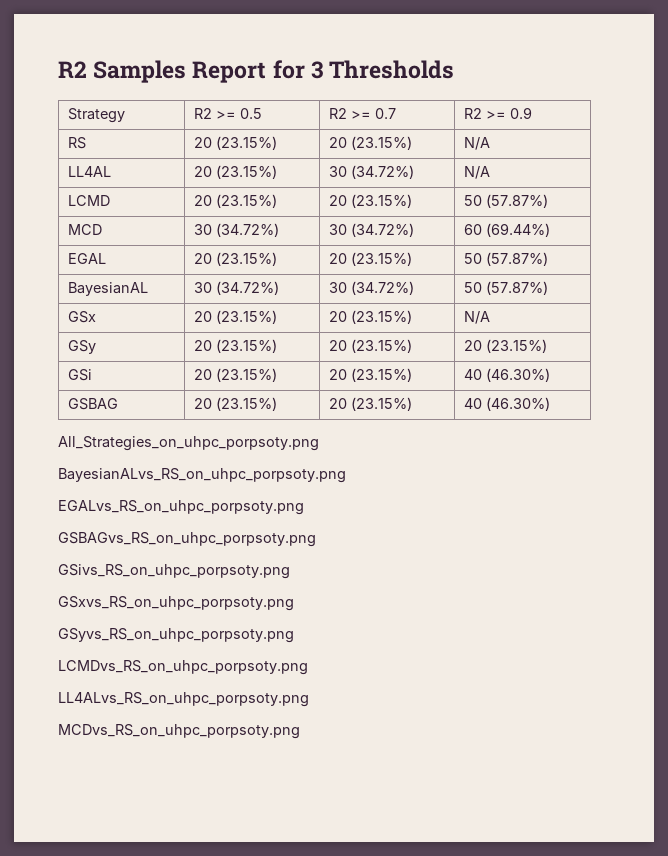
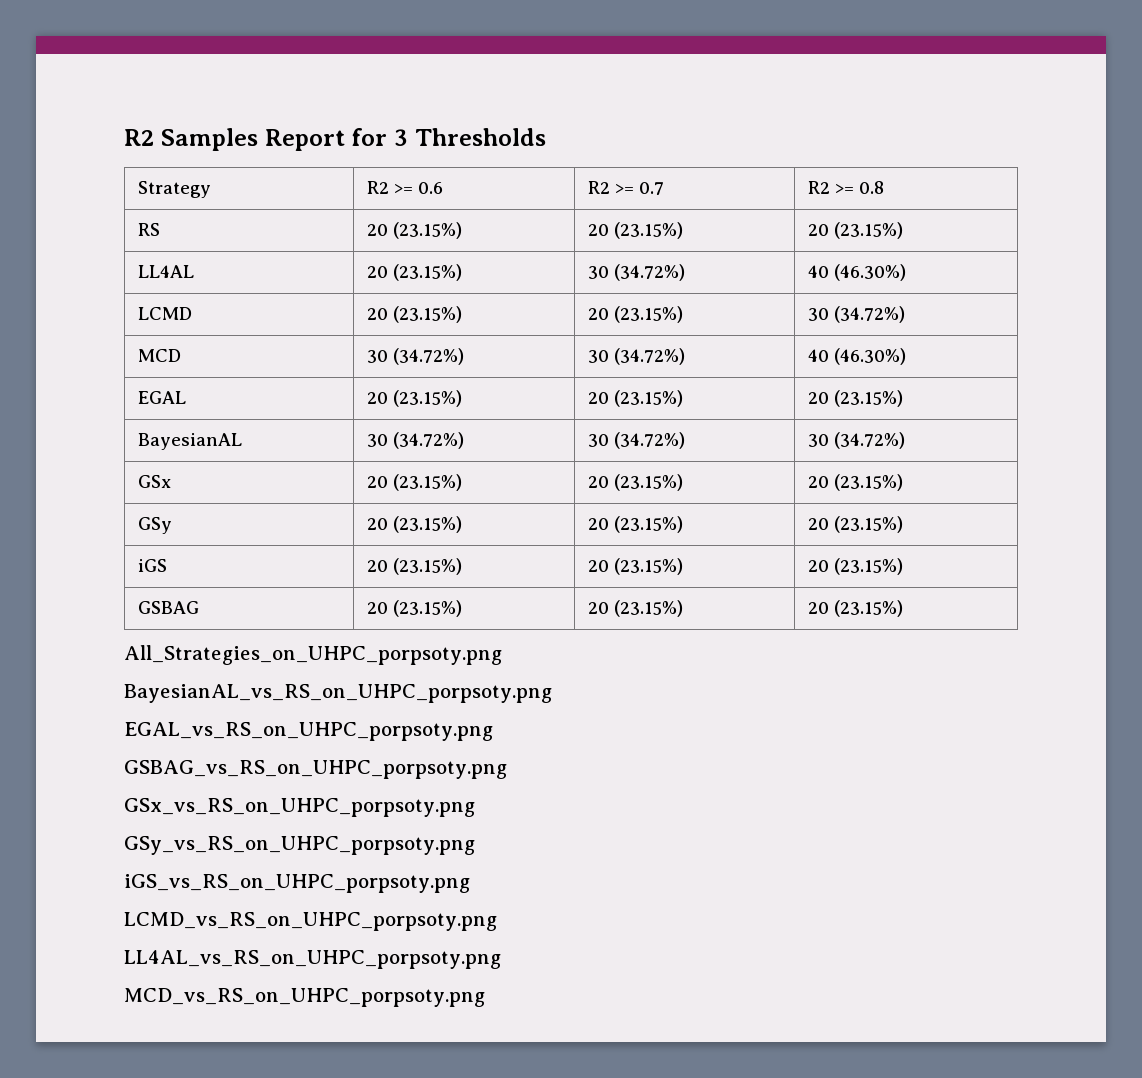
[239,108,262,119] 0.5 -> [418,182,444,194] 0.6
[509,107,532,119] 0.9 -> [859,181,885,194] 0.8
[463,137,490,150] N/A -> [808,222,904,239] 20 (23.15%)
[463,166,490,179] N/A -> [808,264,907,281] 40 (46.30%)
[463,194,548,208] 50 (57.87%) -> [808,306,906,323] 30 (34.72%)
[463,223,550,237] 60 (69.44%) -> [808,348,907,365] 40 (46.30%)
[463,252,548,266] 50 (57.87%) -> [808,390,904,407] 20 (23.15%)
[463,281,548,295] 50 (57.87%) -> [808,432,906,449] 30 (34.72%)
[463,311,490,324] N/A -> [808,474,904,491] 20 (23.15%)
[67,369,92,381] [193,368,277,382] [328,368,412,382] [463,368,550,382] GSi | 20 (23.15%) | 20 (23.15%) | 40 (46.30%) -> [138,559,168,572] [367,558,463,575] [588,558,684,575] [808,558,904,575] iGS | 20 (23.15%) | 20 (23.15%) | 20 (23.15%)
[463,397,550,411] [58,436,319,451] [58,468,346,483] [58,500,304,515] [58,532,316,547] [58,564,290,579] [58,596,294,611] [58,628,294,643] [58,660,308,675] [58,692,309,707] [58,724,300,739] 40 (46.30%) // All_Strategies_on_uhpc_porpsoty.png // BayesianALvs_RS_on_uhpc_porpsoty.png // EGALvs_RS_on_uhpc_porpsoty.png // GSBAGvs_RS_on_uhpc_porpsoty.png // GSivs_RS_on_uhpc_porpsoty.png // GSxvs_RS_on_uhpc_porpsoty.png // GSyvs_RS_on_uhpc_porpsoty.png // LCMDvs_RS_on_uhpc_porpsoty.png // LL4ALvs_RS_on_uhpc_porpsoty.png // MCDvs_RS_on_uhpc_porpsoty.png -> [808,600,904,617] [124,645,502,665] [124,684,552,703] [124,722,493,741] [124,760,507,779] [124,798,475,817] [124,836,475,855] [124,874,470,893] [124,912,497,931] [124,950,501,969] [124,988,485,1007] 20 (23.15%) // All_Strategies_on_UHPC_porpsoty.png // BayesianAL_vs_RS_on_UHPC_porpsoty.png // EGAL_vs_RS_on_UHPC_porpsoty.png // GSBAG_vs_RS_on_UHPC_porpsoty.png // GSx_vs_RS_on_UHPC_porpsoty.png // GSy_vs_RS_on_UHPC_porpsoty.png // iGS_vs_RS_on_UHPC_porpsoty.png // LCMD_vs_RS_on_UHPC_porpsoty.png // LL4AL_vs_RS_on_UHPC_porpsoty.png // MCD_vs_RS_on_UHPC_porpsoty.png

